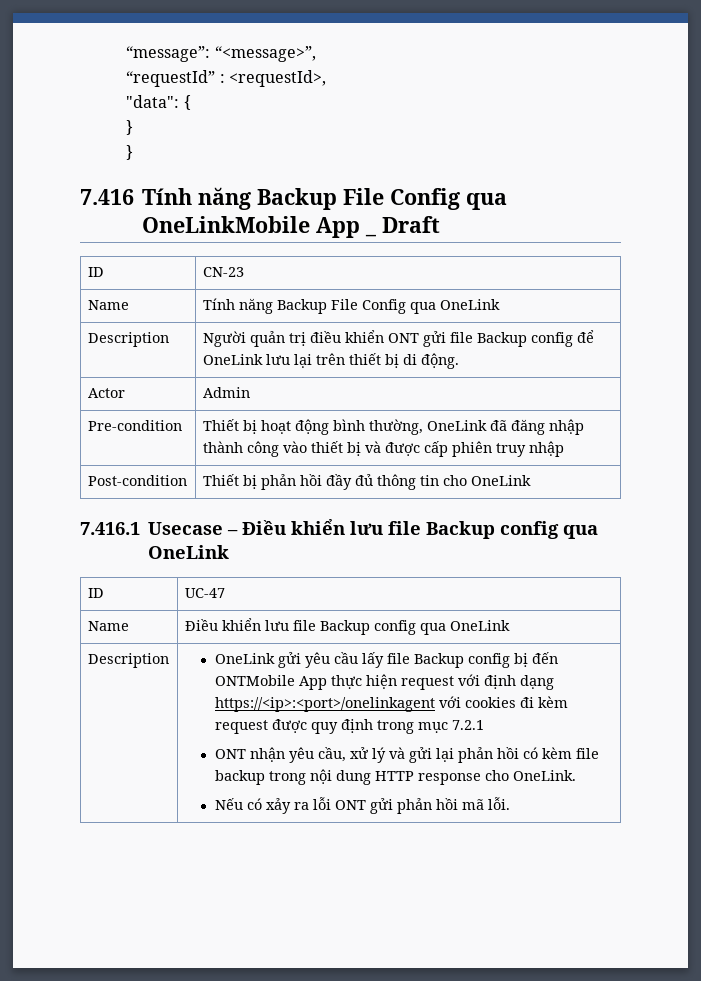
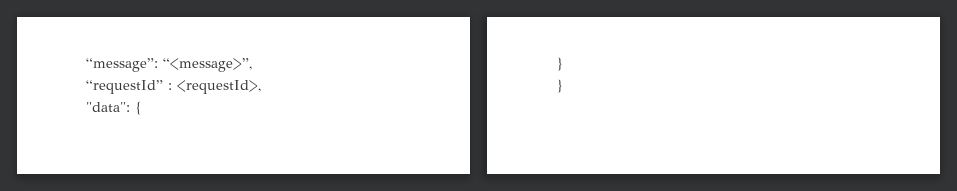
[80,187,507,210] [142,216,376,238] [382,216,440,233] [87,267,104,277] [202,267,244,277] [87,300,129,310] [202,298,500,314] [87,332,169,347] [202,330,594,347] [202,353,459,369] [87,388,125,398] [202,387,250,398] [87,420,182,431] [202,419,584,435] [202,441,564,457] [87,475,187,486] [202,474,531,490] [80,519,598,539] [148,545,229,559] [87,588,104,598] [184,588,225,598] [87,621,129,631] [184,618,510,635] [87,653,169,668] [214,652,558,668] [214,674,554,690] [214,696,568,712] [214,719,484,734] [214,747,599,763] [214,769,576,785] [214,797,510,814] // 7.416 Tính năng Backup File Config qua OneLinkMobile App _ Draft // ID | CN-23 // Name | Tính năng Backup File Config qua OneLink // Description | Người quản trị điều khiển ONT gửi file Backup config để OneLink lưu lại trên thiết bị di động. // Actor | Admin // Pre-condition | Thiết bị hoạt động bình thường, OneLink đã đăng nhập thành công vào thiết bị và được cấp phiên truy nhập // Post-condition | Thiết bị phản hồi đầy đủ thông tin cho OneLink // 7.416.1 Usecase – Điều khiển lưu file Backup config qua OneLink // ID | UC-47 // Name | Điều khiển lưu file Backup config qua OneLink // Description | OneLink gửi yêu cầu lấy file Backup config bị đến ONTMobile App thực hiện request với định dạng https://<ip>:<port>/onelinkagent với cookies đi kèm request được quy định trong mục 7.2.1 // ONT nhận yêu cầu, xử lý và gửi lại phản hồi có kèm file backup trong nội dung HTTP response cho OneLink. // Nếu có xảy ra lỗi ONT gửi phản hồi mã lỗi. -> (564, 86) none

